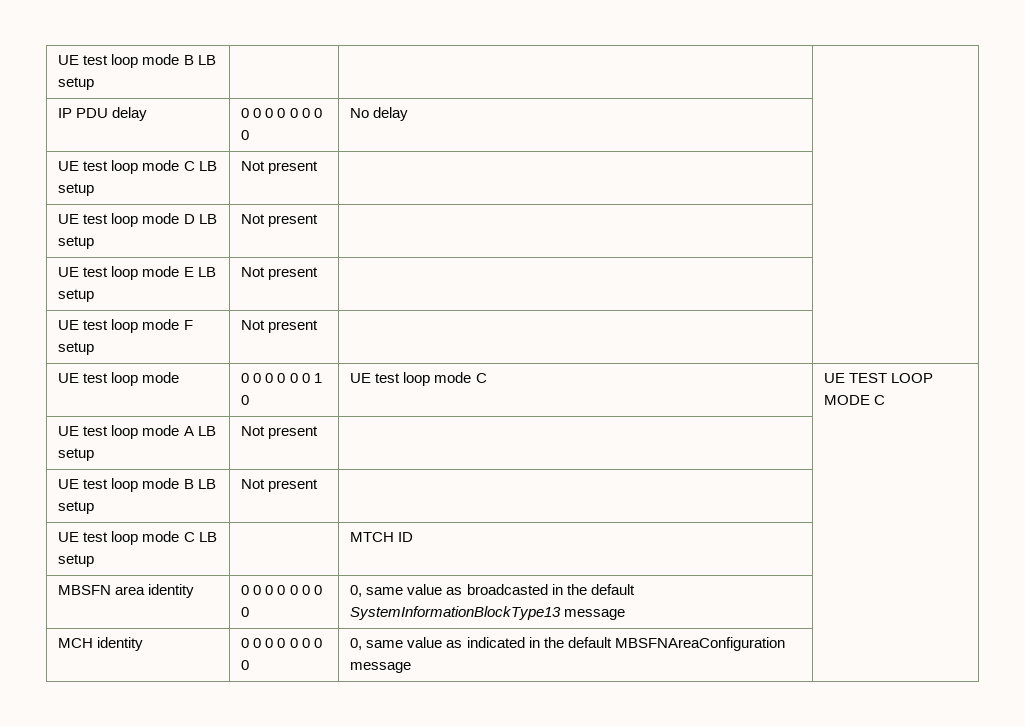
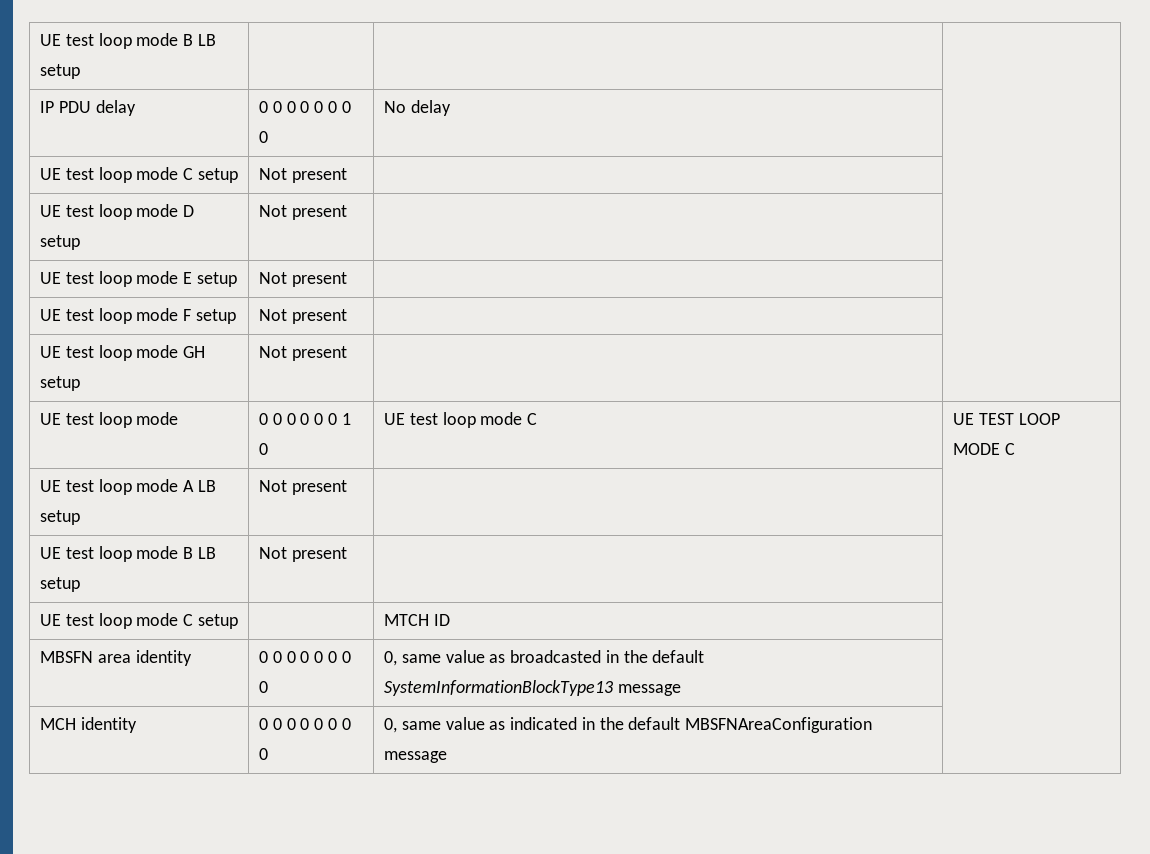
[198,161,217,171] LB -> (194, 174) none
[198,214,217,224] LB -> (195, 211) none
[197,267,216,277] LB -> (193, 278) none
(319, 326) none -> [40,345,206,361] [40,376,81,391] [259,346,347,361] // UE test loop mode GH setup | Not present | |
[198,532,217,542] LB -> (194, 620) none

